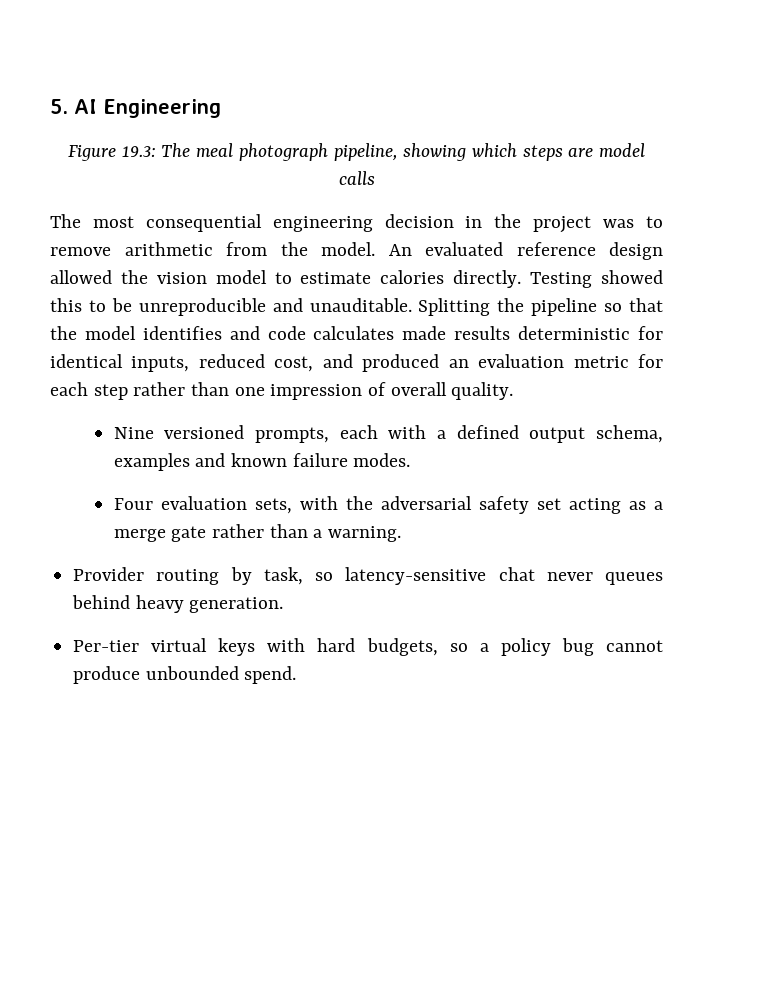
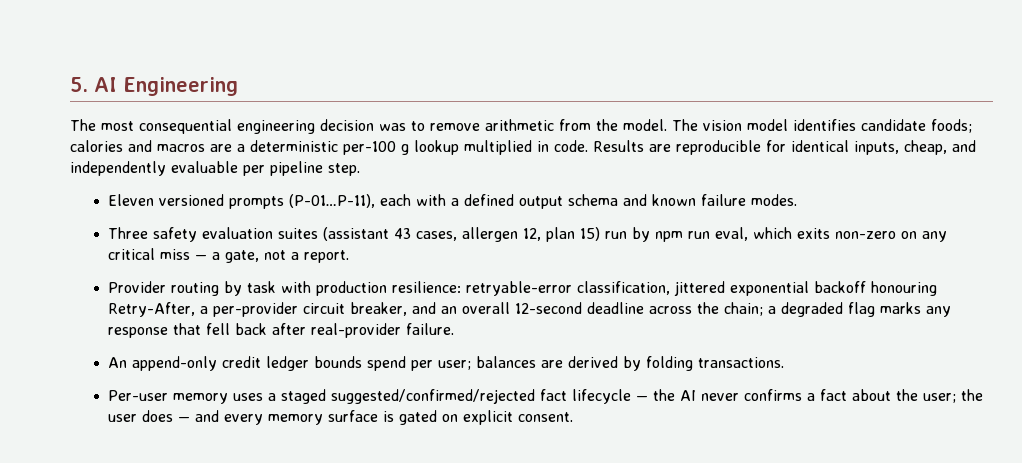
[68,143,645,161] [338,171,375,185] // Figure 19.3: The meal photograph pipeline, showing which steps are model calls -> (238, 86) none
[465,214,592,233] in the project -> (374, 125) none
[388,242,663,260] [50,270,664,288] [50,298,663,316] [50,326,664,340] [50,354,664,372] [50,382,514,400] [113,425,329,443] An evaluated reference design allowed the vision model to estimate calories directly. Testing showed this to be unreproducible and unauditable. Splitting the pipeline so that the model identifies and code calculates made results deterministic for identical inputs, reduced cost, and produced an evaluation metric for each step rather than one impression of overall quality. // Nine versioned prompts, -> [672,119,972,133] [70,140,976,155] [70,161,360,176] [108,194,376,209] The vision model identifies candidate foods; calories and macros are a deterministic per-100 g lookup multiplied in code. Results are reproducible for identical inputs, cheap, and independently evaluable per pipeline step. // Eleven versioned prompts (P-01…P-11),
[595,425,663,443] [113,453,190,471] schema, examples -> [568,194,619,206] schema
[113,496,663,514] [113,524,401,542] [73,567,663,585] [72,595,284,613] [73,638,663,656] [73,666,297,684] Four evaluation sets, with the adversarial safety set acting as a merge gate rather than a warning. // Provider routing by task, so latency-sensitive chat never queues behind heavy generation. // Per-tier virtual keys with hard budgets, so a policy bug cannot produce unbounded spend. -> [108,227,948,242] [108,248,350,263] [108,281,938,296] [108,302,952,317] [108,323,455,338] [108,356,785,371] [108,389,984,404] [108,410,574,425] Three safety evaluation suites (assistant 43 cases, allergen 12, plan 15) run by npm run eval, which exits non-zero on any critical miss — a gate, not a report. // Provider routing by task with production resilience: retryable-error classification, jittered exponential backoff honouring Retry-After, a per-provider circuit breaker, and an overall 12-second deadline across the chain; a degraded flag marks any response that fell back after real-provider failure. // An append-only credit ledger bounds spend per user; balances are derived by folding transactions. // Per-user memory uses a staged suggested/confirmed/rejected fact lifecycle — the AI never confirms a fact about the user; the user does — and every memory surface is gated on explicit consent.

